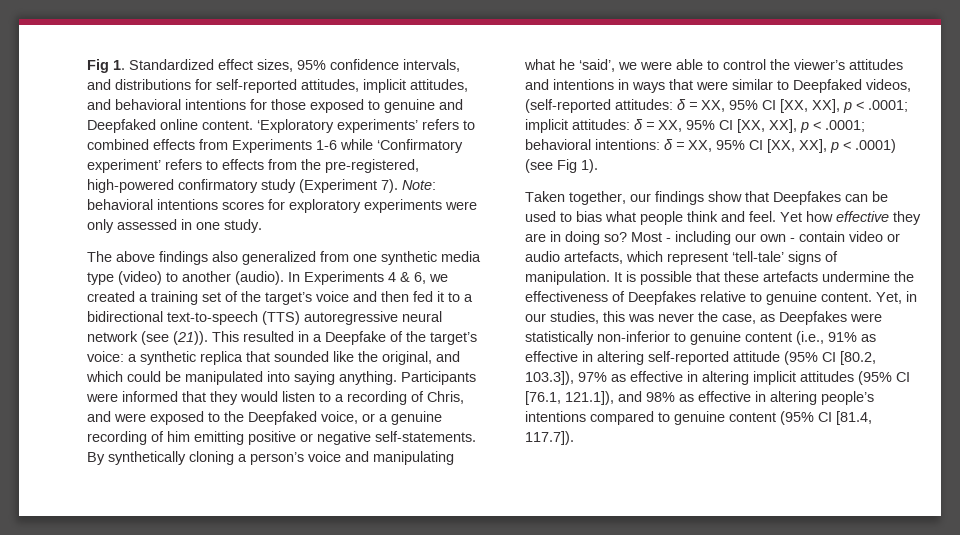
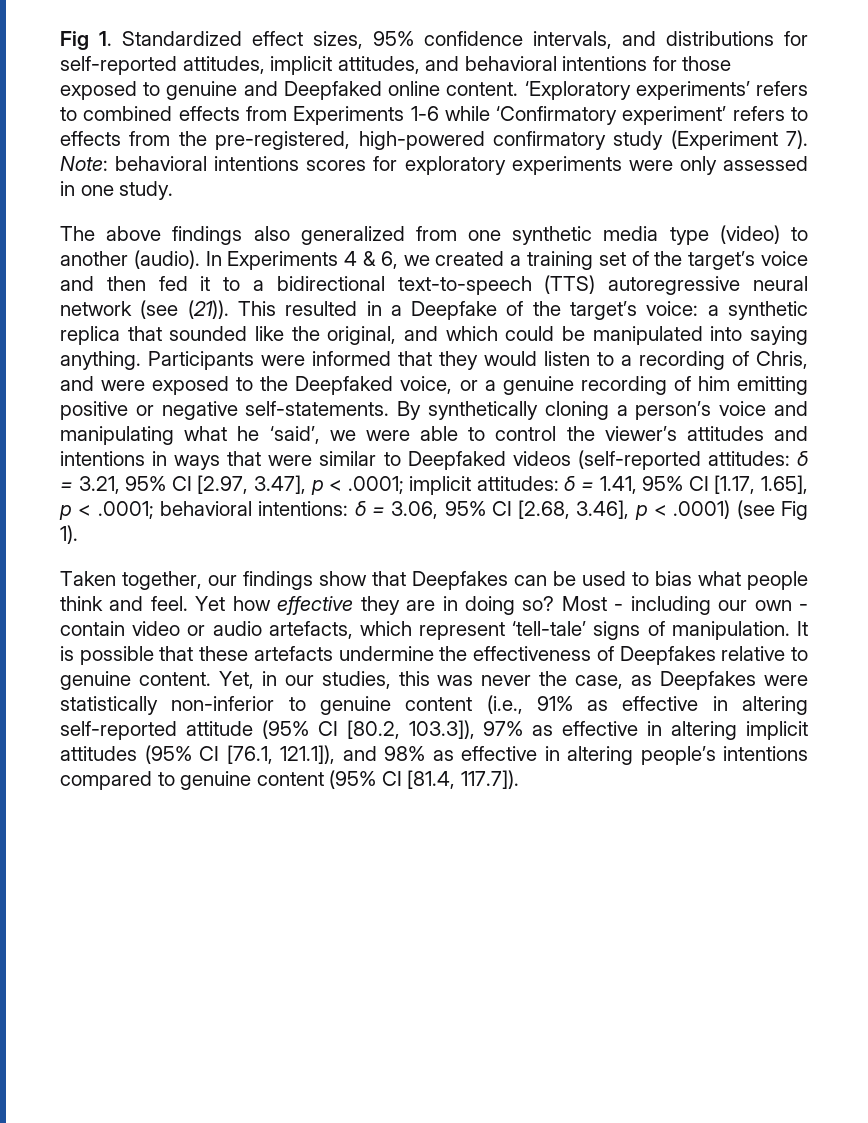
[866,79,911,92] videos, -> [512,451,571,466] videos
[701,99,840,113] XX, 95% CI [XX, XX], -> [78,475,306,494] 3.21, 95% CI [2.97, 3.47],
[658,119,797,133] XX, 95% CI [XX, XX], -> [599,475,809,494] 1.41, 95% CI [1.17, 1.65],
[688,139,827,153] XX, 95% CI [XX, XX], -> [391,500,630,519] 3.06, 95% CI [2.68, 3.46],

